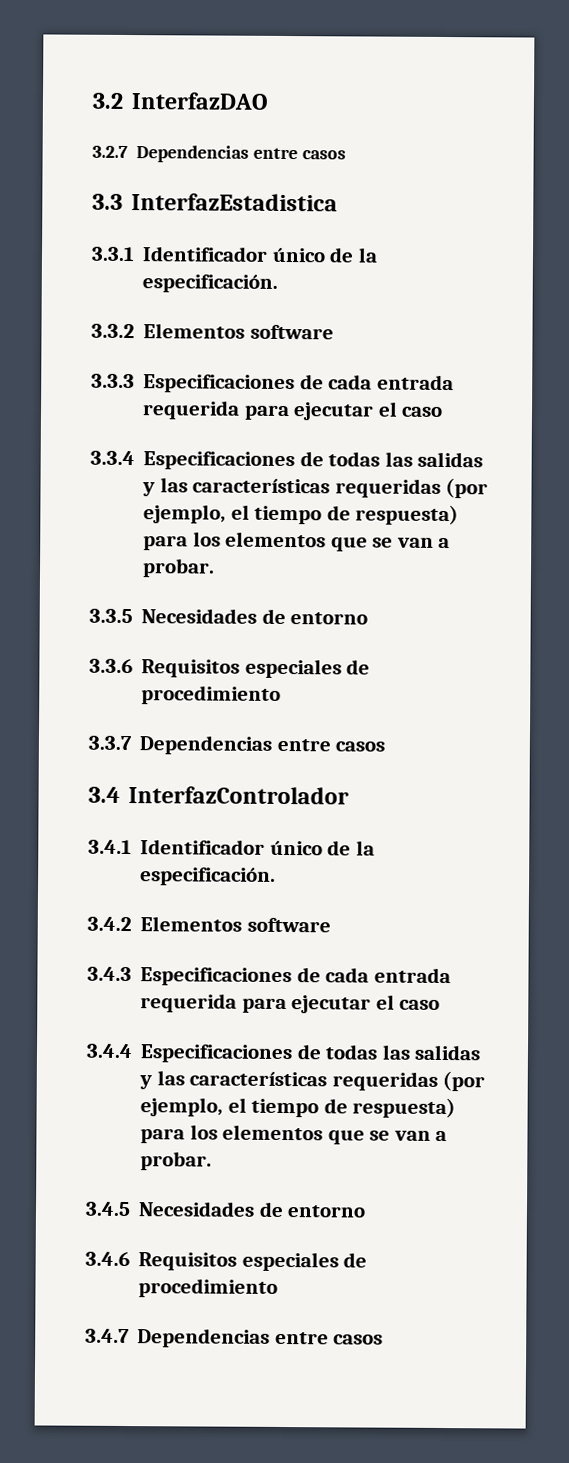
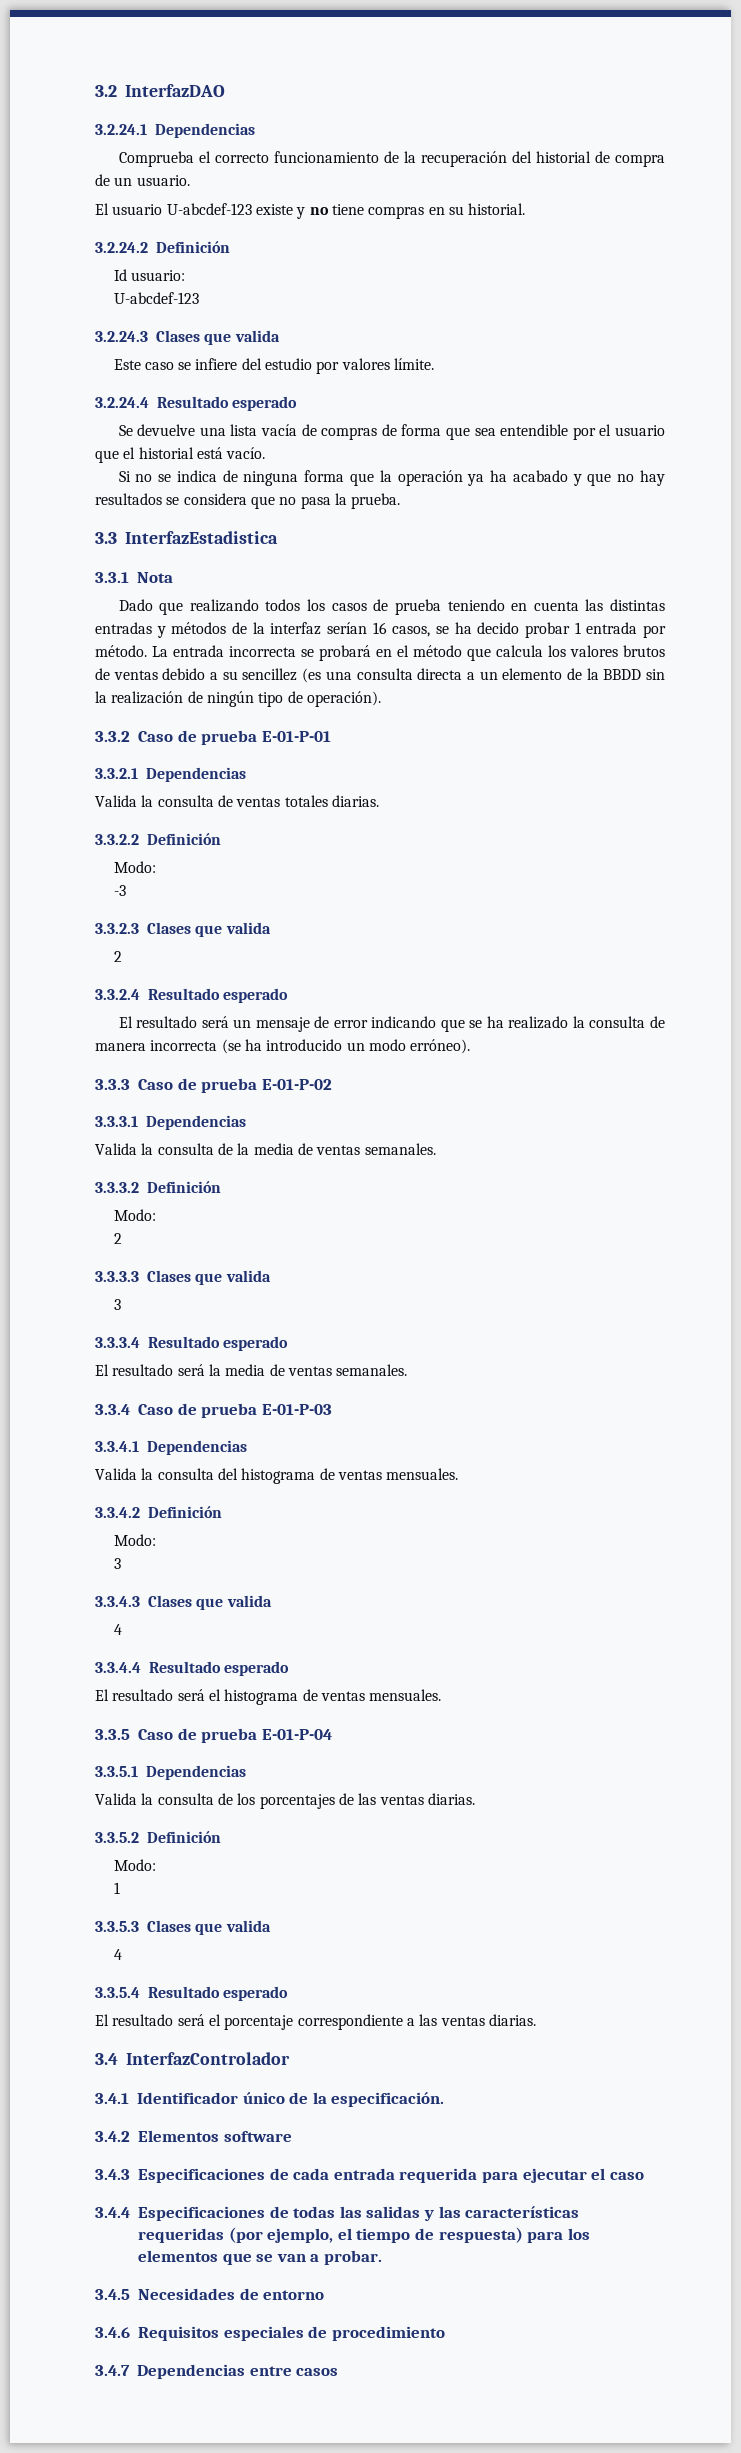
[92,145,346,163] [92,193,339,212] [91,246,378,263] [142,274,279,293] [91,323,334,340] [91,373,454,394] [142,400,444,421] [90,450,484,471] [142,477,489,499] [143,504,460,526] [143,531,451,552] [142,558,216,578] [89,608,369,625] [89,658,371,679] [141,685,282,705] [88,735,386,755] 3.2.7 Dependencias entre casos // 3.3 InterfazEstadistica // 3.3.1 Identificador único de la especificación. // 3.3.2 Elementos software // 3.3.3 Especificaciones de cada entrada requerida para ejecutar el caso // 3.3.4 Especificaciones de todas las salidas y las características requeridas (por ejemplo, el tiempo de respuesta) para los elementos que se van a probar. // 3.3.5 Necesidades de entorno // 3.3.6 Requisitos especiales de procedimiento // 3.3.7 Dependencias entre casos -> [95,123,255,138] [118,151,665,167] [95,174,190,186] [95,203,526,219] [95,241,230,253] [113,269,185,281] [113,292,199,304] [95,330,280,345] [113,358,435,374] [95,396,298,411] [118,424,666,440] [95,447,266,463] [118,470,665,486] [95,493,401,509] [95,531,278,544] [95,572,173,583] [118,599,666,615] [95,622,667,638] [95,645,665,661] [95,668,665,683] [95,691,381,707] [95,730,331,745] [95,767,246,782] [95,795,379,807] [95,833,221,845] [113,861,156,873] [113,885,126,896] [95,922,271,937] [113,951,122,962] [95,988,289,1003] [118,1016,665,1032] [95,1039,471,1054] [95,1078,332,1093] [95,1115,246,1130] [95,1143,436,1155] [95,1181,221,1193] [113,1209,156,1221] [113,1233,122,1244] [95,1270,271,1285] [113,1299,121,1310] [95,1336,289,1351] [95,1364,408,1376] [95,1403,332,1418] [95,1440,247,1455] [95,1468,459,1484] [95,1506,222,1518] [113,1534,156,1546] [113,1558,121,1569] [95,1595,272,1610] [113,1624,122,1635] [95,1661,290,1676] [95,1689,442,1705] [95,1728,332,1743] [95,1765,246,1780] [95,1793,475,1809] [95,1831,221,1843] [113,1859,156,1871] [113,1882,120,1894] [95,1920,271,1935] [113,1949,122,1960] [95,1986,289,2001] [95,2014,536,2030] 3.2.24.1 Dependencias // Comprueba el correcto funcionamiento de la recuperación del historial de compra de un usuario. // El usuario U-abcdef-123 existe y no tiene compras en su historial. // 3.2.24.2 Definición // Id usuario: // U-abcdef-123 // 3.2.24.3 Clases que valida // Este caso se infiere del estudio por valores límite. // 3.2.24.4 Resultado esperado // Se devuelve una lista vacía de compras de forma que sea entendible por el usuario que el historial está vacío. // Si no se indica de ninguna forma que la operación ya ha acabado y que no hay resultados se considera que no pasa la prueba. // 3.3 InterfazEstadistica // 3.3.1 Nota // Dado que realizando todos los casos de prueba teniendo en cuenta las distintas entradas y métodos de la interfaz serían 16 casos, se ha decido probar 1 entrada por método. La entrada incorrecta se probará en el método que calcula los valores brutos de ventas debido a su sencillez (es una consulta directa a un elemento de la BBDD sin la realización de ningún tipo de operación). // 3.3.2 Caso de prueba E-01-P-01 // 3.3.2.1 Dependencias // Valida la consulta de ventas totales diarias. // 3.3.2.2 Definición // Modo: // -3 // 3.3.2.3 Clases que valida // 2 // 3.3.2.4 Resultado esperado // El resultado será un mensaje de error indicando que se ha realizado la consulta de manera incorrecta (se ha introducido un modo erróneo). // 3.3.3 Caso de prueba E-01-P-02 // 3.3.3.1 Dependencias // Valida la consulta de la media de ventas semanales. // 3.3.3.2 Definición // Modo: // 2 // 3.3.3.3 Clases que valida // 3 // 3.3.3.4 Resultado esperado // El resultado será la media de ventas semanales. // 3.3.4 Caso de prueba E-01-P-03 // 3.3.4.1 Dependencias // Valida la consulta del histograma de ventas mensuales. // 3.3.4.2 Definición // Modo: // 3 // 3.3.4.3 Clases que valida // 4 // 3.3.4.4 Resultado esperado // El resultado será el histograma de ventas mensuales. // 3.3.5 Caso de prueba E-01-P-04 // 3.3.5.1 Dependencias // Valida la consulta de los porcentajes de las ventas diarias. // 3.3.5.2 Definición // Modo: // 1 // 3.3.5.3 Clases que valida // 4 // 3.3.5.4 Resultado esperado // El resultado será el porcentaje correspondiente a las ventas diarias.

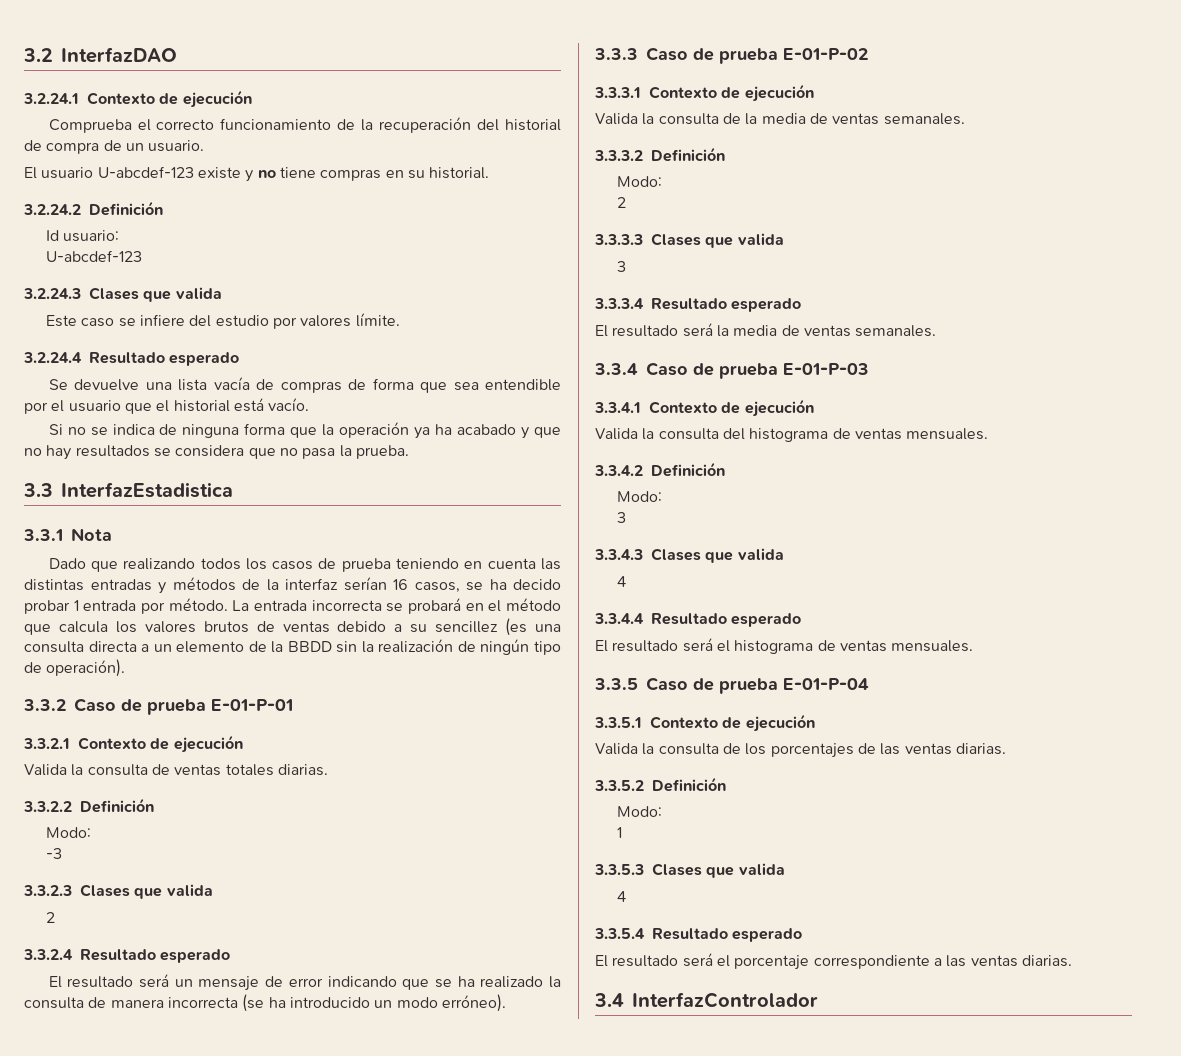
[155,123,255,138] Dependencias -> [87,90,252,108] Contexto de ejecución
[146,767,246,782] Dependencias -> [78,735,243,753] Contexto de ejecución
[146,1115,246,1130] Dependencias -> [649,84,814,102] Contexto de ejecución
[147,1440,247,1455] Dependencias -> [649,399,814,417] Contexto de ejecución
[146,1765,246,1780] Dependencias -> [650,714,815,732] Contexto de ejecución
[95,2092,445,2107] [95,2130,292,2142] [95,2168,644,2183] [95,2206,580,2221] [138,2227,590,2243] [138,2250,382,2265] [95,2288,325,2300] [95,2326,445,2341] [95,2364,339,2379] // 3.4.1 Identificador único de la especificación. // 3.4.2 Elementos software // 3.4.3 Especificaciones de cada entrada requerida para ejecutar el caso // 3.4.4 Especificaciones de todas las salidas y las características requeridas (por ejemplo, el tiempo de respuesta) para los elementos que se van a probar. // 3.4.5 Necesidades de entorno // 3.4.6 Requisitos especiales de procedimiento // 3.4.7 Dependencias entre casos -> (818, 1000) none

